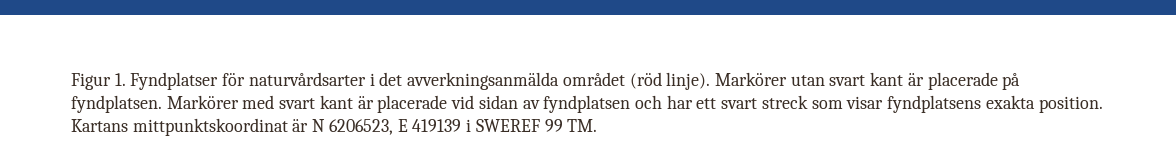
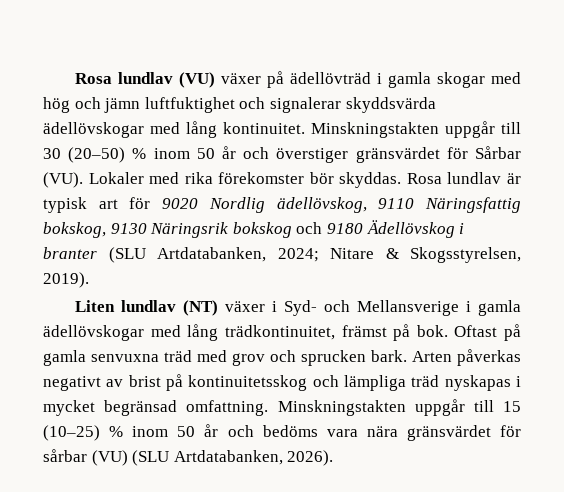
[71,72,1021,90] [71,95,1103,113] [71,118,598,136] Figur 1. Fyndplatser för naturvårdsarter i det avverkningsanmälda området (röd linje). Markörer utan svart kant är placerade på fyndplatsen. Markörer med svart kant är placerade vid sidan av fyndplatsen och har ett svart streck som visar fyndplatsens exakta position. Kartans mittpunktskoordinat är N 6206523, E 419139 i SWEREF 99 TM. -> [74,71,521,88] [43,97,436,113] [43,121,521,138] [43,146,521,163] [43,172,521,188] [43,197,521,213] [43,220,465,238] [43,247,521,263] [43,272,89,288] [74,300,521,316] [43,324,521,341] [43,349,521,366] [43,374,521,391] [43,399,521,416] [43,424,521,441] [43,449,334,466] Rosa lundlav (VU) växer på ädellövträd i gamla skogar med hög och jämn luftfuktighet och signalerar skyddsvärda ädellövskogar med lång kontinuitet. Minskningstakten uppgår till 30 (20–50) % inom 50 år och överstiger gränsvärdet för Sårbar (VU). Lokaler med rika förekomster bör skyddas. Rosa lundlav är typisk art för 9020 Nordlig ädellövskog, 9110 Näringsfattig bokskog, 9130 Näringsrik bokskog och 9180 Ädellövskog i branter (SLU Artdatabanken, 2024; Nitare & Skogsstyrelsen, 2019). // Liten lundlav (NT) växer i Syd- och Mellansverige i gamla ädellövskogar med lång trädkontinuitet, främst på bok. Oftast på gamla senvuxna träd med grov och sprucken bark. Arten påverkas negativt av brist på kontinuitetsskog och lämpliga träd nyskapas i mycket begränsad omfattning. Minskningstakten uppgår till 15 (10–25) % inom 50 år och bedöms vara nära gränsvärdet för sårbar (VU) (SLU Artdatabanken, 2026).

